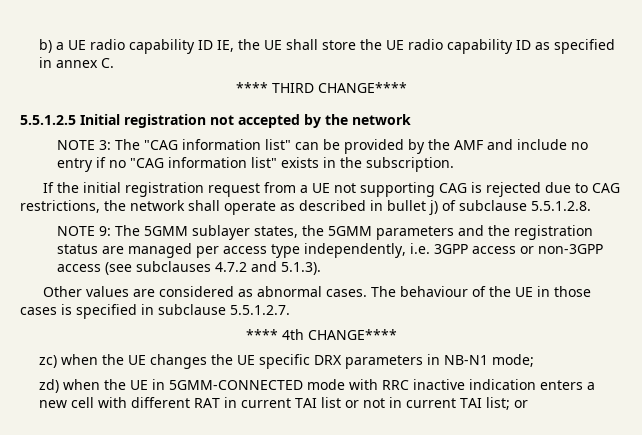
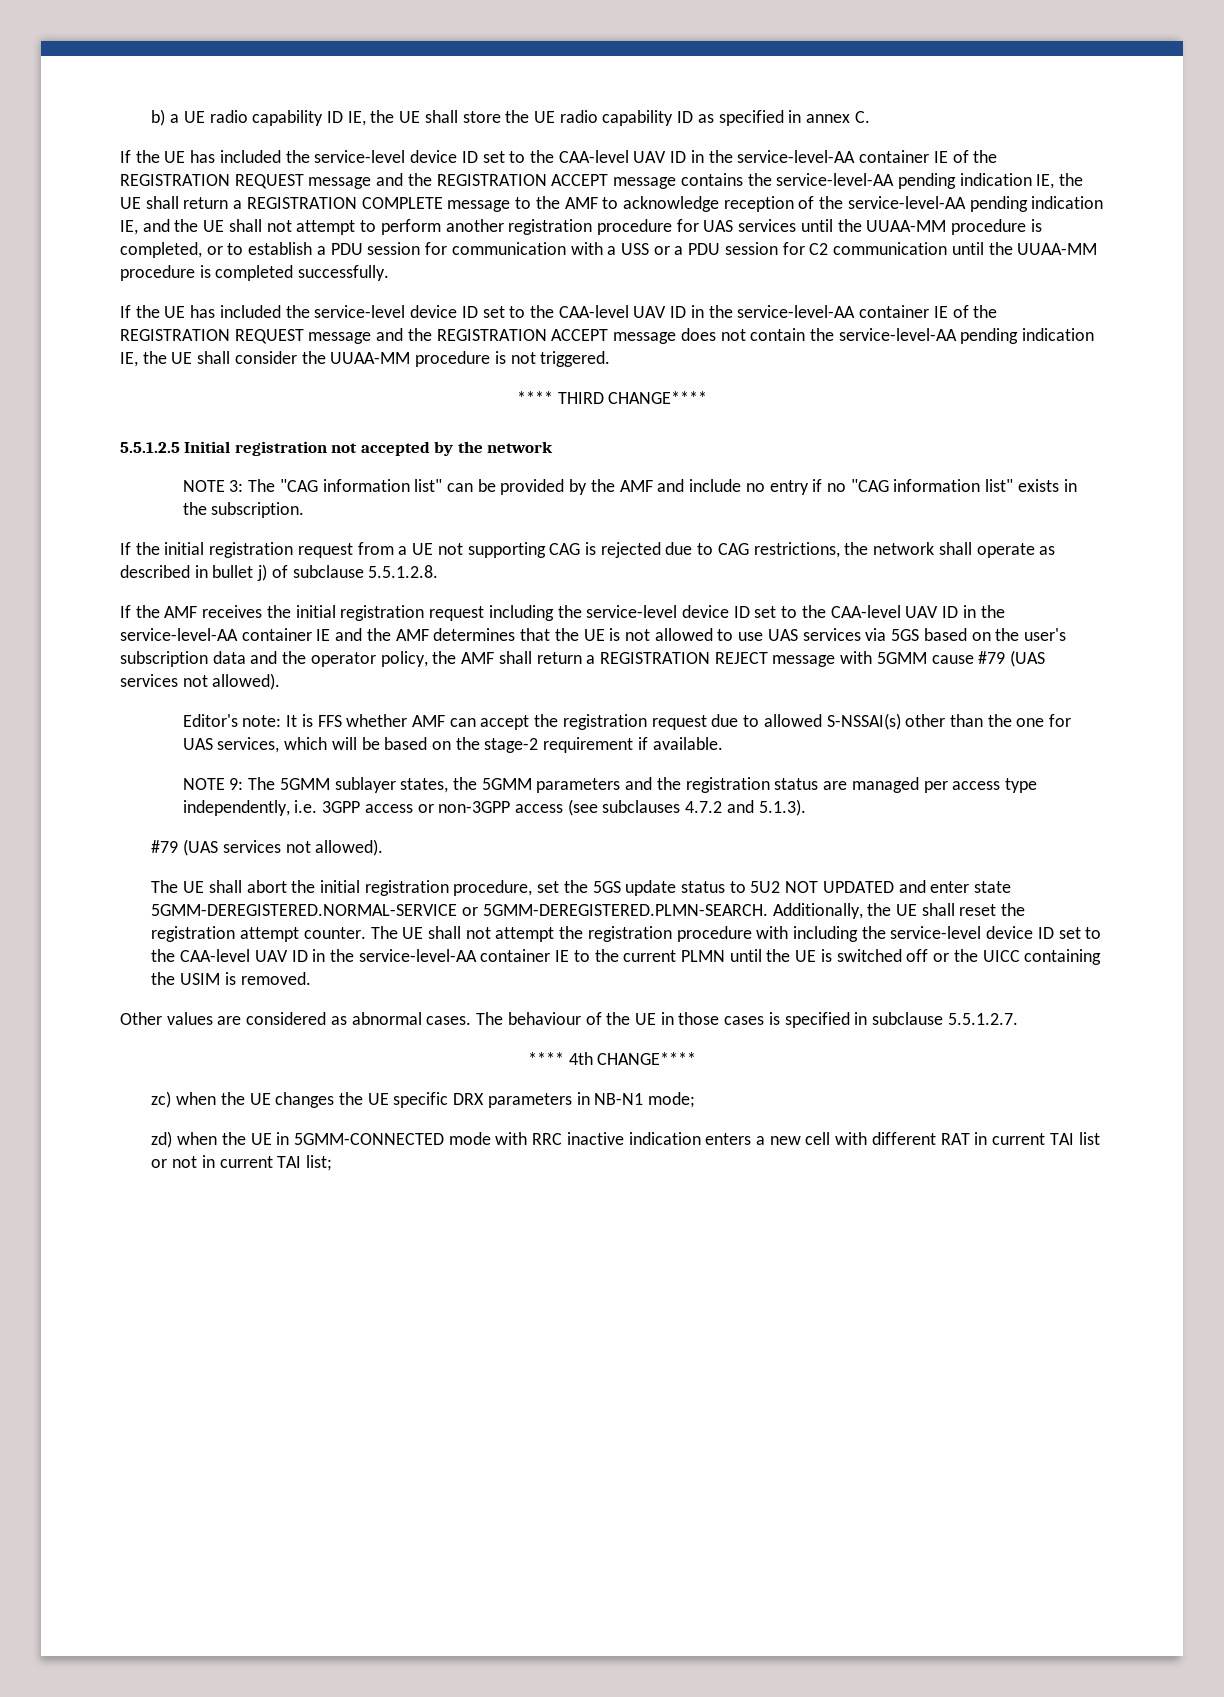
(114, 63) none -> [120,150,998,163] [120,173,1084,189] [120,196,1104,212] [120,219,1042,235] [120,242,1098,258] [120,265,390,281] [120,305,998,318] [120,328,1095,344] [120,351,611,367] // If the UE has included the service-level device ID set to the CAA-level UAV ID in the service-level-AA container IE of the REGISTRATION REQUEST message and the REGISTRATION ACCEPT message contains the service-level-AA pending indication IE, the UE shall return a REGISTRATION COMPLETE message to the AMF to acknowledge reception of the service-level-AA pending indication IE, and the UE shall not attempt to perform another registration procedure for UAS services until the UUAA-MM procedure is completed, or to establish a PDU session for communication with a USS or a PDU session for C2 communication until the UUAA-MM procedure is completed successfully. // If the UE has included the service-level device ID set to the CAA-level UAV ID in the service-level-AA container IE of the REGISTRATION REQUEST message and the REGISTRATION ACCEPT message does not contain the service-level-AA pending indication IE, the UE shall consider the UUAA-MM procedure is not triggered.
(591, 206) none -> [120,605,1005,621] [120,628,1066,641] [120,650,1046,667] [120,673,281,690] [182,713,1072,730] [182,737,723,753] // If the AMF receives the initial registration request including the service-level device ID set to the CAA-level UAV ID in the service-level-AA container IE and the AMF determines that the UE is not allowed to use UAS services via 5GS based on the user's subscription data and the operator policy, the AMF shall return a REGISTRATION REJECT message with 5GMM cause #79 (UAS services not allowed). // Editor's note: It is FFS whether AMF can accept the registration request due to allowed S-NSSAI(s) other than the one for UAS services, which will be based on the stage-2 requirement if available.
(322, 268) none -> [151,839,384,856] [151,880,1012,896] [151,903,1026,919] [151,926,1102,942] [151,949,1102,965] [151,972,311,985] // #79 (UAS services not allowed). // The UE shall abort the initial registration procedure, set the 5GS update status to 5U2 NOT UPDATED and enter state 5GMM-DEREGISTERED.NORMAL-SERVICE or 5GMM-DEREGISTERED.PLMN-SEARCH. Additionally, the UE shall reset the registration attempt counter. The UE shall not attempt the registration procedure with including the service-level device ID set to the CAA-level UAV ID in the service-level-AA container IE to the current PLMN until the UE is switched off or the UICC containing the USIM is removed.
[513,400,528,408] or -> (332, 1163) none

